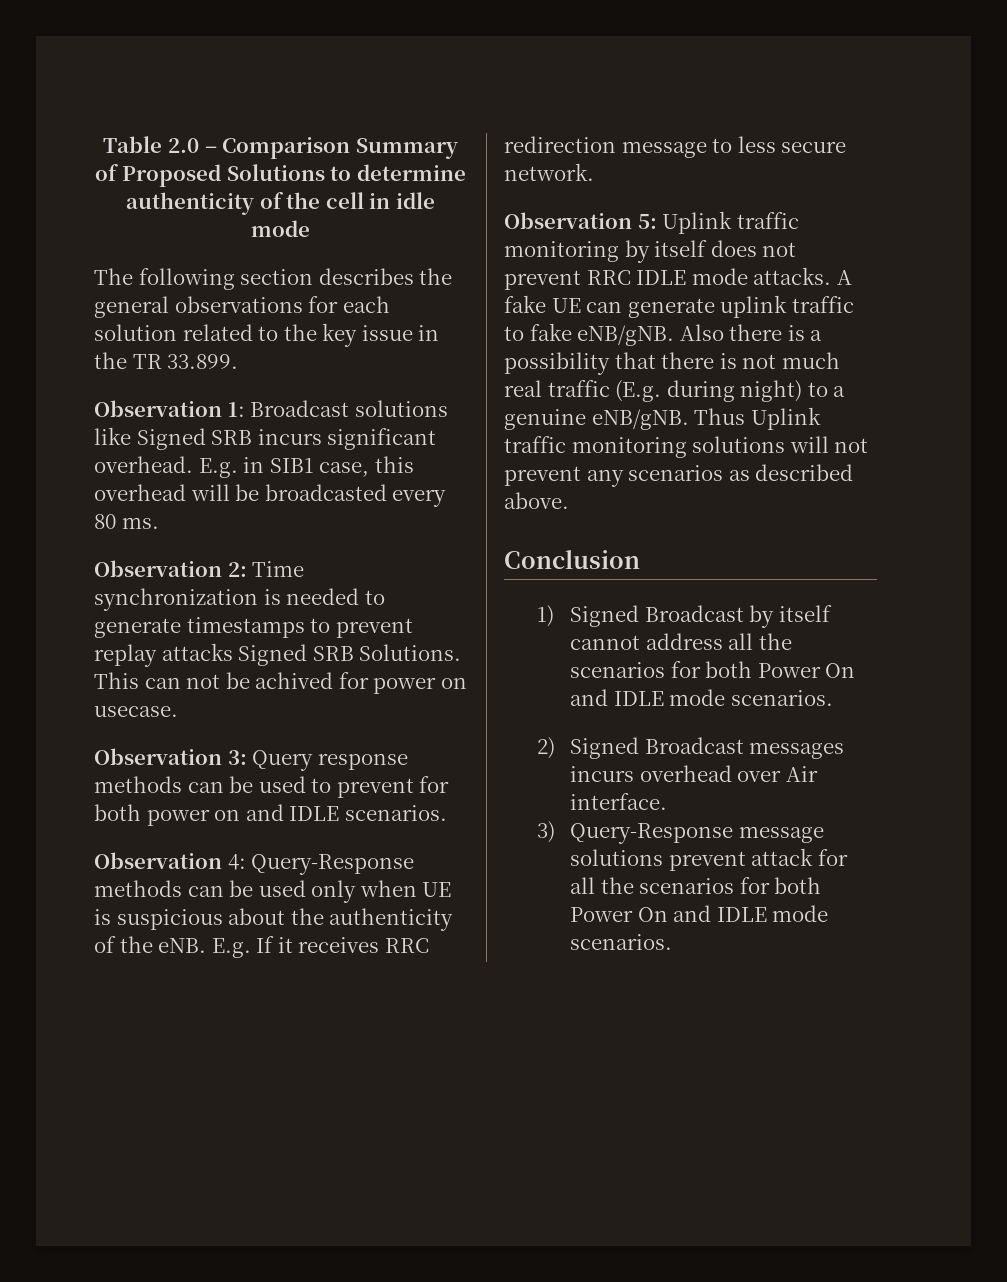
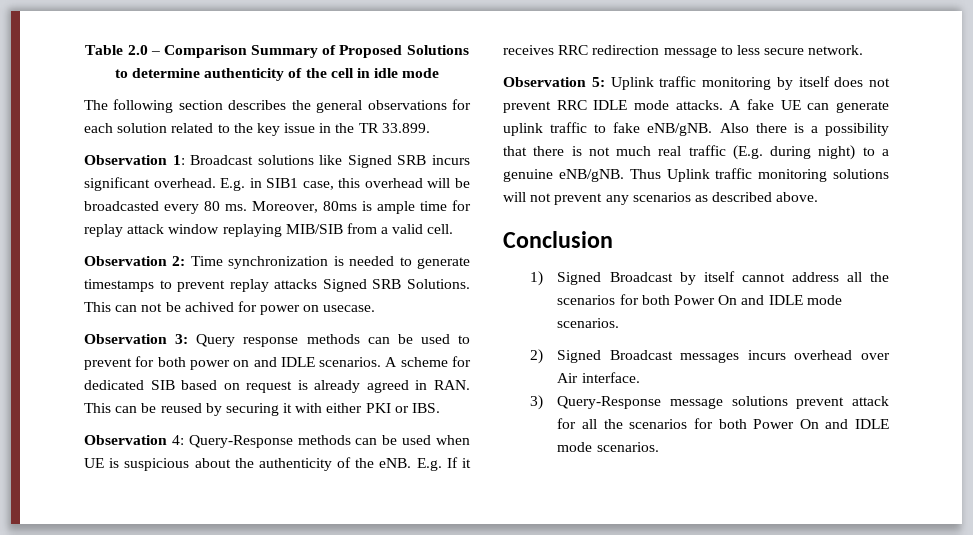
(159, 523) none -> [252,200,471,214] [84,223,454,237] Moreover, 80ms is ample time for replay attack window replaying MIB/SIB from a valid cell.
(447, 813) none -> [385,356,472,367] [84,380,470,393] [84,403,441,416] A scheme for dedicated SIB based on request is already agreed in RAN. This can be reused by securing it with either PKI or IBS.
[311,880,357,903] only -> (432, 440) none

